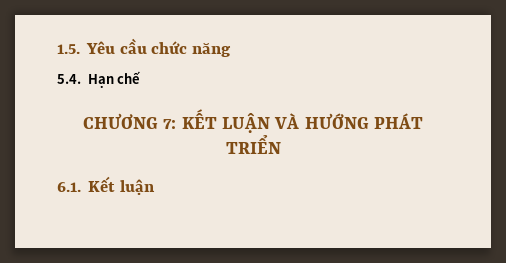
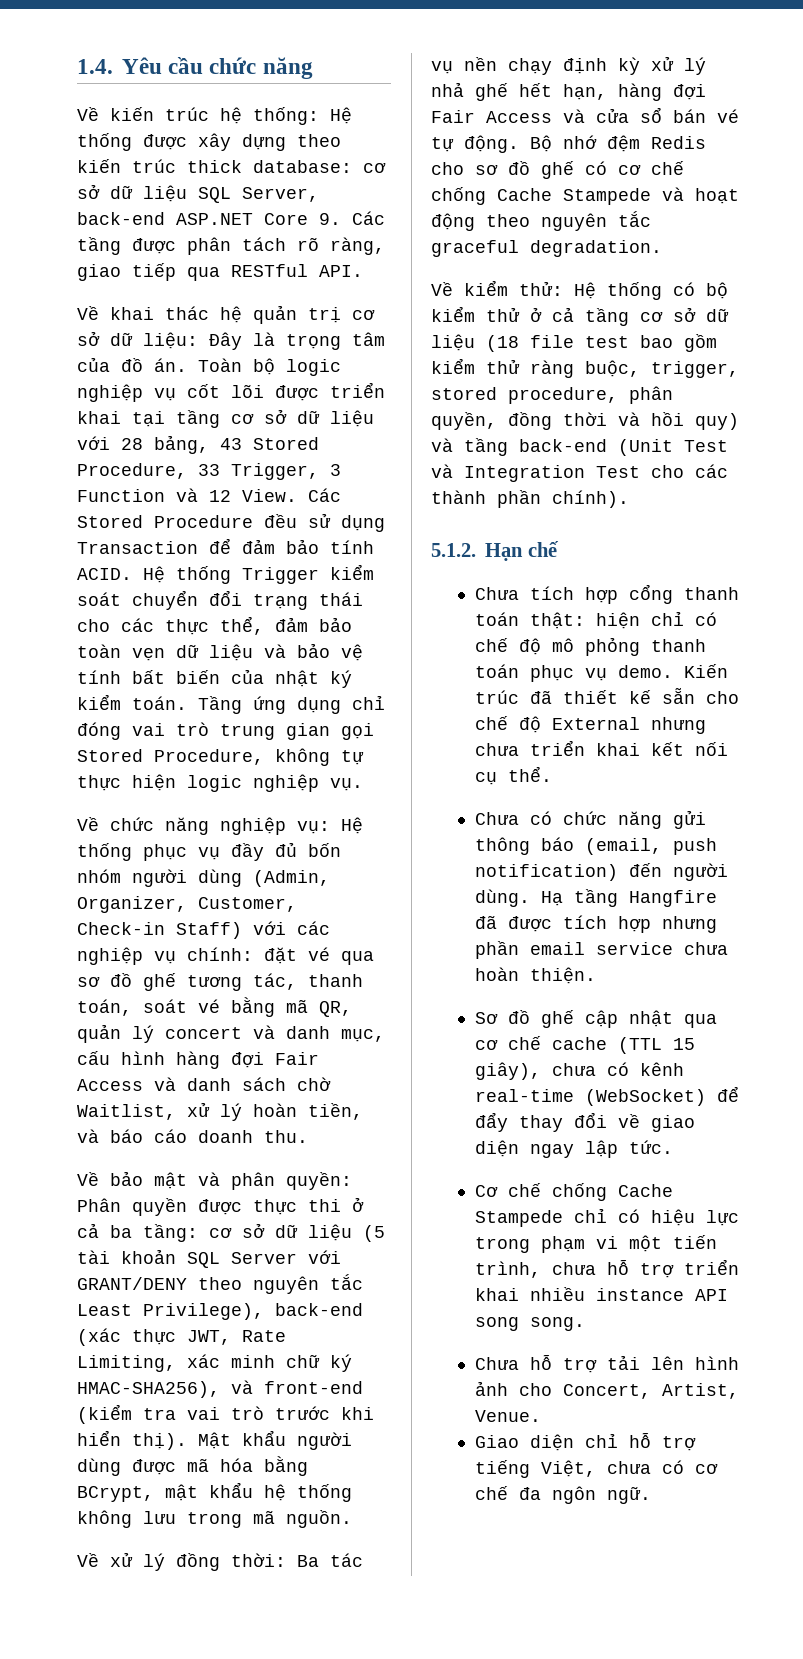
[57,44,80,54] 1.5. -> [77,59,113,74] 1.4.
[57,71,141,88] [83,109,423,133] [225,135,281,154] [57,176,155,195] 5.4. Hạn chế // CHƯƠNG 7: KẾT LUẬN VÀ HƯỚNG PHÁT TRIỂN // 6.1. Kết luận -> [77,107,352,125] [77,133,341,151] [77,159,386,173] [77,184,319,203] [77,211,385,225] [77,237,385,255] [77,263,363,281] [77,305,375,324] [77,331,385,350] [77,357,341,376] [77,382,385,402] [77,409,374,428] [77,435,319,454] [77,463,341,480] [77,488,341,502] [77,513,385,532] [77,538,374,554] [77,564,374,584] [77,590,363,610] [77,616,352,635] [77,643,363,661] [77,669,352,688] [77,694,385,714] [77,722,374,740] [77,748,364,766] [77,774,363,792] [77,817,363,835] [77,842,341,861] [77,869,330,887] [77,896,297,913] [77,921,330,939] [77,947,374,965] [77,973,363,991] [77,997,352,1017] [77,1024,385,1043] [77,1051,319,1069] [77,1077,331,1091] [77,1102,363,1121] [77,1129,308,1143] [77,1171,352,1190] [77,1197,364,1216] [77,1223,385,1242] [77,1249,341,1268] [77,1274,363,1294] [77,1303,363,1320] [77,1328,286,1346] [77,1354,352,1372] [77,1380,363,1398] [77,1404,374,1424] [77,1430,352,1450] [77,1456,308,1476] [77,1482,352,1502] [77,1510,352,1528] [77,1552,363,1571] [431,56,706,75] [431,82,706,101] [431,107,739,123] [431,135,706,153] [431,161,684,179] [431,187,739,205] [431,211,651,231] [431,240,662,257] [431,280,728,300] [431,306,729,326] [431,334,717,352] [431,358,739,378] [431,386,673,404] [431,412,739,430] [431,438,728,456] [431,464,728,482] [431,490,629,508] [431,541,559,561] [474,584,739,604] [474,611,717,629] [474,637,706,656] [474,664,728,682] [474,687,739,704] [474,716,706,734] [474,740,728,756] [474,766,552,785] [474,810,706,829] [474,837,717,855] [474,863,728,881] [474,889,717,907] [474,915,717,933] [474,941,728,959] [474,967,596,984] [474,1010,717,1028] [474,1036,695,1054] [474,1062,684,1080] [474,1086,739,1106] [474,1112,695,1132] [474,1140,673,1158] [474,1183,673,1201] [474,1208,739,1227] [474,1235,717,1253] [474,1259,739,1278] [474,1287,728,1301] [474,1317,585,1331] [474,1354,739,1373] [474,1381,739,1399] [474,1410,541,1422] [474,1432,696,1451] [474,1460,718,1478] [474,1486,651,1504] Về kiến trúc hệ thống: Hệ thống được xây dựng theo kiến trúc thick database: cơ sở dữ liệu SQL Server, back-end ASP.NET Core 9. Các tầng được phân tách rõ ràng, giao tiếp qua RESTful API. // Về khai thác hệ quản trị cơ sở dữ liệu: Đây là trọng tâm của đồ án. Toàn bộ logic nghiệp vụ cốt lõi được triển khai tại tầng cơ sở dữ liệu với 28 bảng, 43 Stored Procedure, 33 Trigger, 3 Function và 12 View. Các Stored Procedure đều sử dụng Transaction để đảm bảo tính ACID. Hệ thống Trigger kiểm soát chuyển đổi trạng thái cho các thực thể, đảm bảo toàn vẹn dữ liệu và bảo vệ tính bất biến của nhật ký kiểm toán. Tầng ứng dụng chỉ đóng vai trò trung gian gọi Stored Procedure, không tự thực hiện logic nghiệp vụ. // Về chức năng nghiệp vụ: Hệ thống phục vụ đầy đủ bốn nhóm người dùng (Admin, Organizer, Customer, Check-in Staff) với các nghiệp vụ chính: đặt vé qua sơ đồ ghế tương tác, thanh toán, soát vé bằng mã QR, quản lý concert và danh mục, cấu hình hàng đợi Fair Access và danh sách chờ Waitlist, xử lý hoàn tiền, và báo cáo doanh thu. // Về bảo mật và phân quyền: Phân quyền được thực thi ở cả ba tầng: cơ sở dữ liệu (5 tài khoản SQL Server với GRANT/DENY theo nguyên tắc Least Privilege), back-end (xác thực JWT, Rate Limiting, xác minh chữ ký HMAC-SHA256), và front-end (kiểm tra vai trò trước khi hiển thị). Mật khẩu người dùng được mã hóa bằng BCrypt, mật khẩu hệ thống không lưu trong mã nguồn. // Về xử lý đồng thời: Ba tác vụ nền chạy định kỳ xử lý nhả ghế hết hạn, hàng đợi Fair Access và cửa sổ bán vé tự động. Bộ nhớ đệm Redis cho sơ đồ ghế có cơ chế chống Cache Stampede và hoạt động theo nguyên tắc graceful degradation. // Về kiểm thử: Hệ thống có bộ kiểm thử ở cả tầng cơ sở dữ liệu (18 file test bao gồm kiểm thử ràng buộc, trigger, stored procedure, phân quyền, đồng thời và hồi quy) và tầng back-end (Unit Test và Integration Test cho các thành phần chính). // 5.1.2. Hạn chế // Chưa tích hợp cổng thanh toán thật: hiện chỉ có chế độ mô phỏng thanh toán phục vụ demo. Kiến trúc đã thiết kế sẵn cho chế độ External nhưng chưa triển khai kết nối cụ thể. // Chưa có chức năng gửi thông báo (email, push notification) đến người dùng. Hạ tầng Hangfire đã được tích hợp nhưng phần email service chưa hoàn thiện. // Sơ đồ ghế cập nhật qua cơ chế cache (TTL 15 giây), chưa có kênh real-time (WebSocket) để đẩy thay đổi về giao diện ngay lập tức. // Cơ chế chống Cache Stampede chỉ có hiệu lực trong phạm vi một tiến trình, chưa hỗ trợ triển khai nhiều instance API song song. // Chưa hỗ trợ tải lên hình ảnh cho Concert, Artist, Venue. // Giao diện chỉ hỗ trợ tiếng Việt, chưa có cơ chế đa ngôn ngữ.

